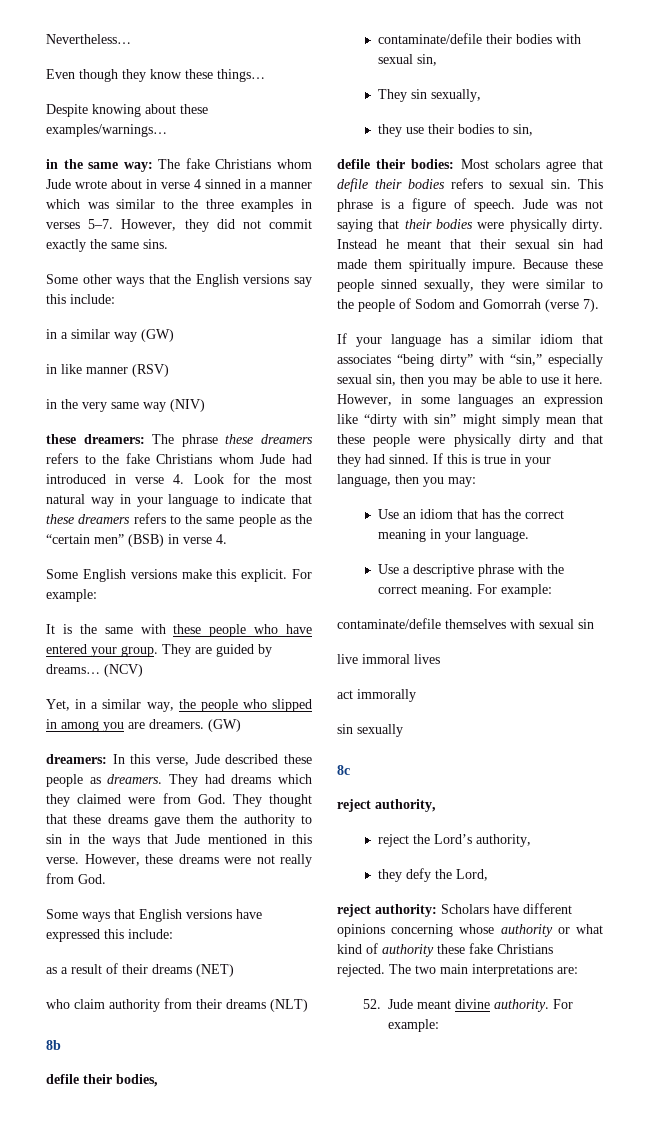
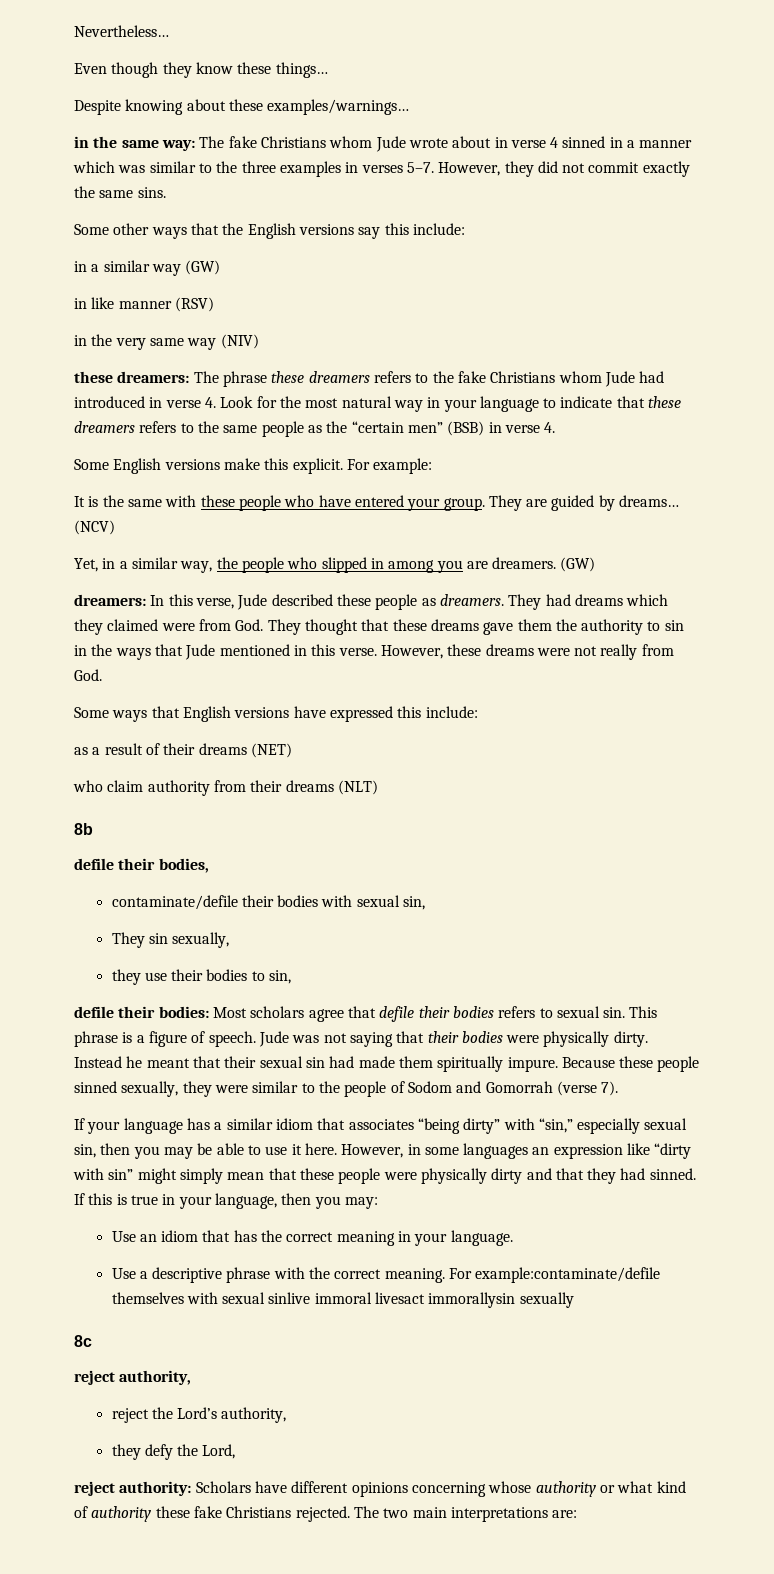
[501,584,553,597] [337,618,441,629] example: // contaminate/defile -> [475,1267,661,1283] example:contaminate/defile
[578,619,594,629] [337,654,440,664] [337,689,416,702] [337,724,353,734] sin // live immoral lives // act immorally // sin -> [268,1292,516,1308] sinlive immoral livesact immorallysin
[362,999,574,1012] [388,1019,440,1032] // 52. Jude meant divine authority. For example: -> (578, 1514) none

